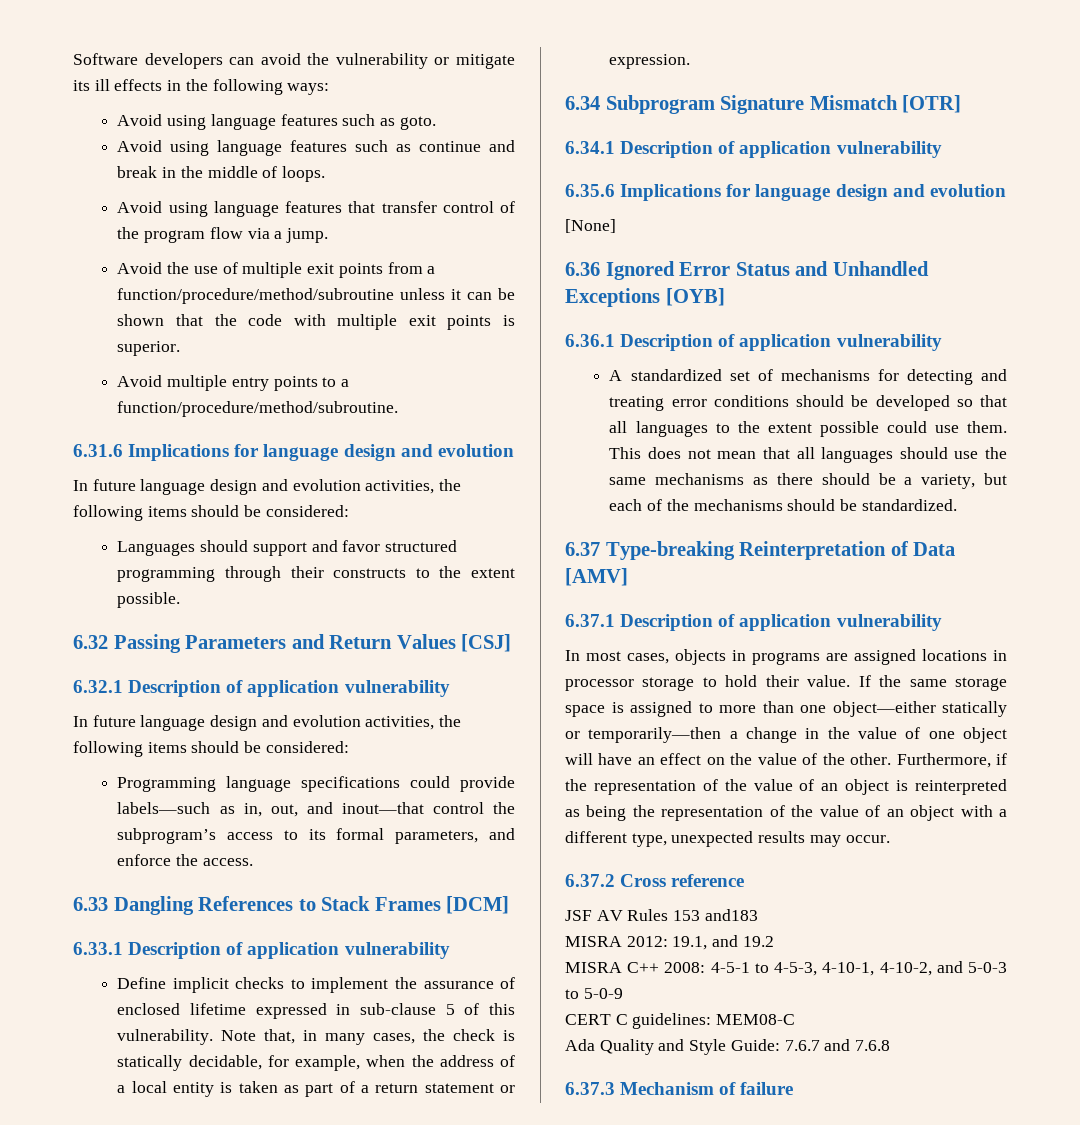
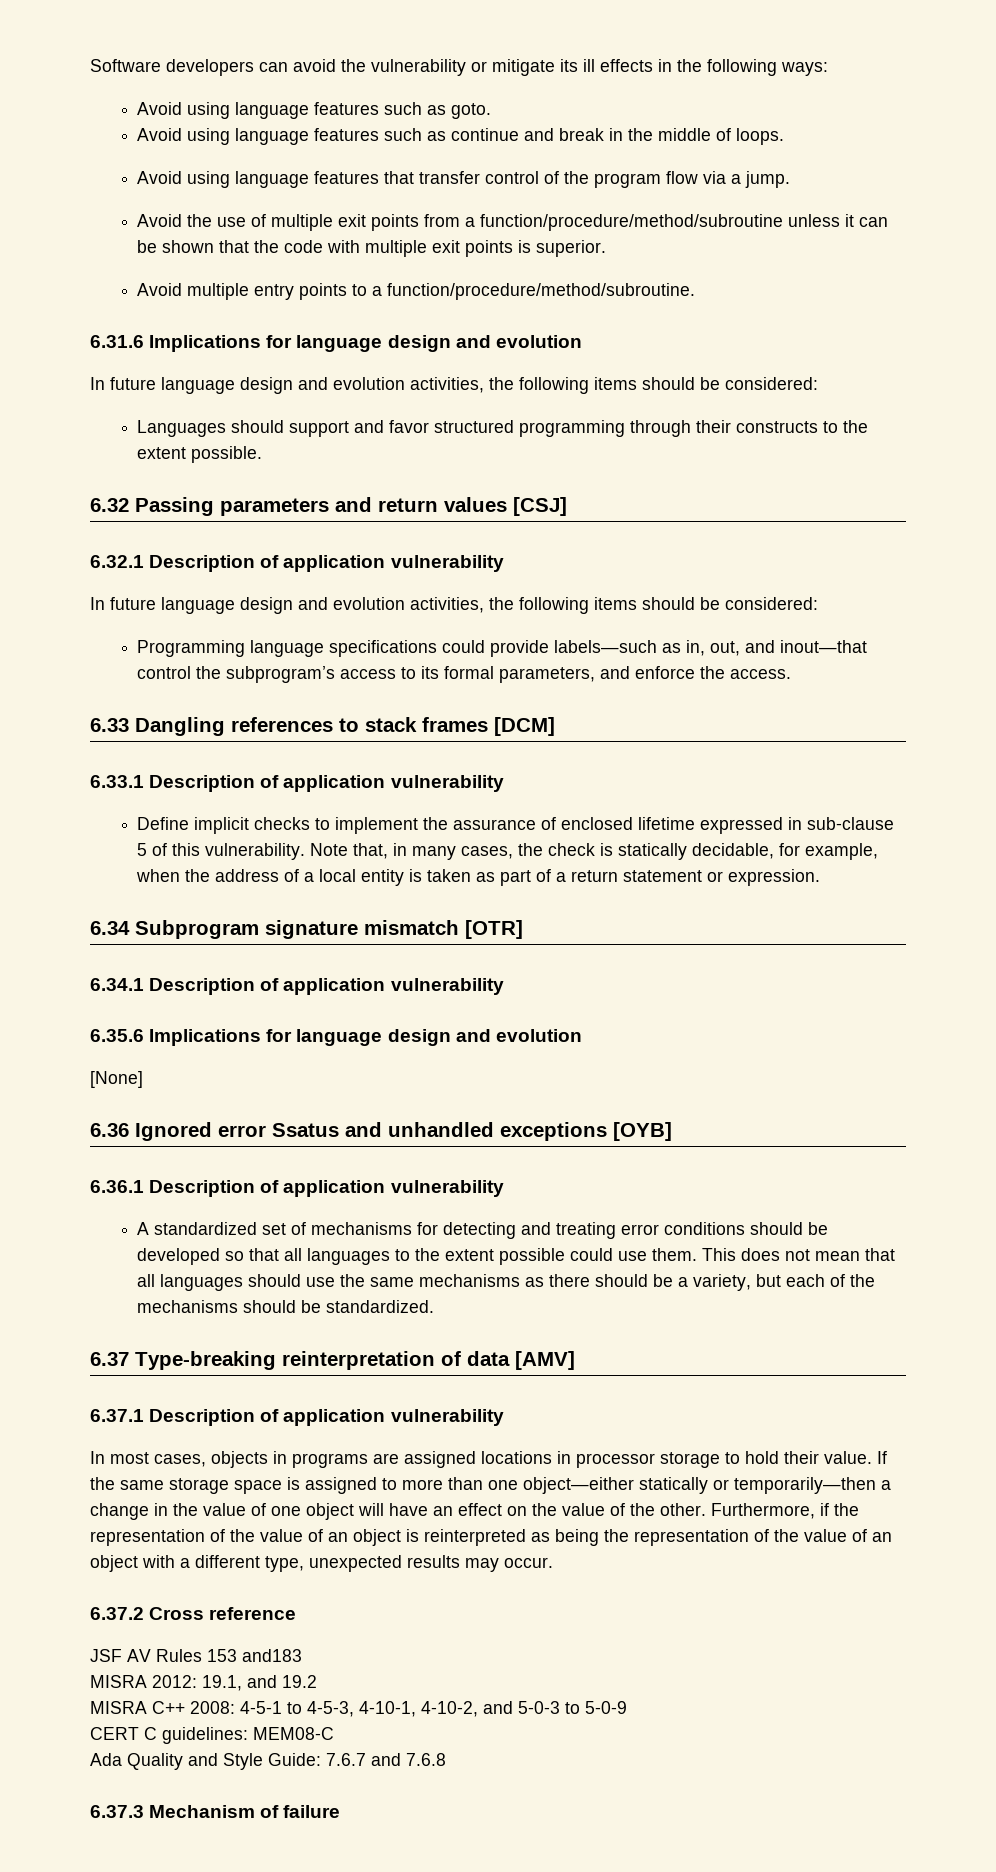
[185,634,456,649] Parameters and Return Values -> [220,497,507,516] parameters and return values
[198,896,441,911] References to Stack Frames -> [231,717,488,732] references to stack frames
[720,95,898,114] Signature Mismatch -> [265,920,459,939] signature mismatch
[679,261,929,276] [565,288,660,307] Error Status and Unhandled Exceptions -> [218,1122,607,1141] error Ssatus and unhandled exceptions
[739,541,956,560] Reinterpretation of Data -> [282,1351,510,1370] reinterpretation of data

